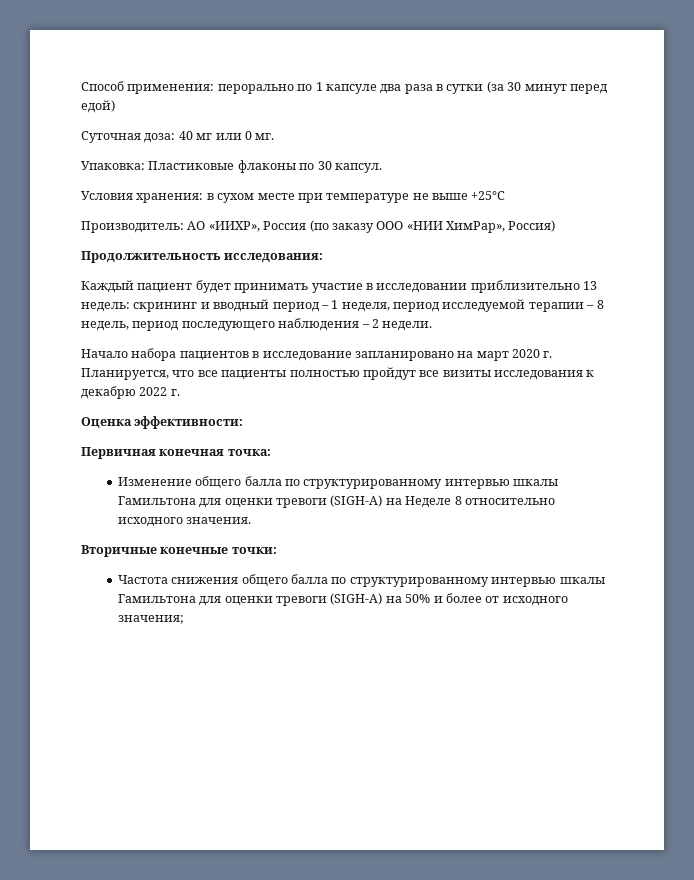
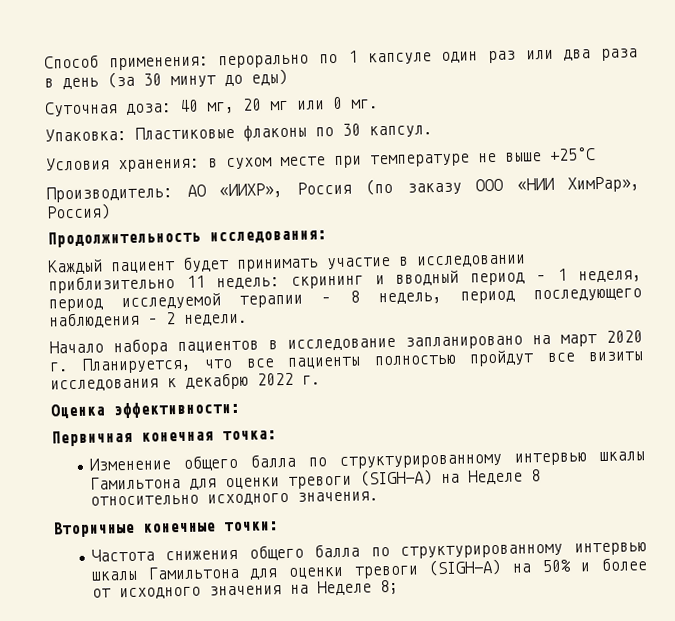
(377, 89) none -> [441,49,554,64] один раз или
[446,84,484,94] сутки -> [62,77,99,90] день
[569,84,608,94] [81,100,115,113] перед едой) -> [224,68,288,87] до еды)
(193, 135) none -> [207,98,262,114] мг, 20
[583,281,597,290] 13 -> [185,275,205,288] 11
[117,615,184,624] значения; -> [208,579,399,596] значения на Неделе 8;

